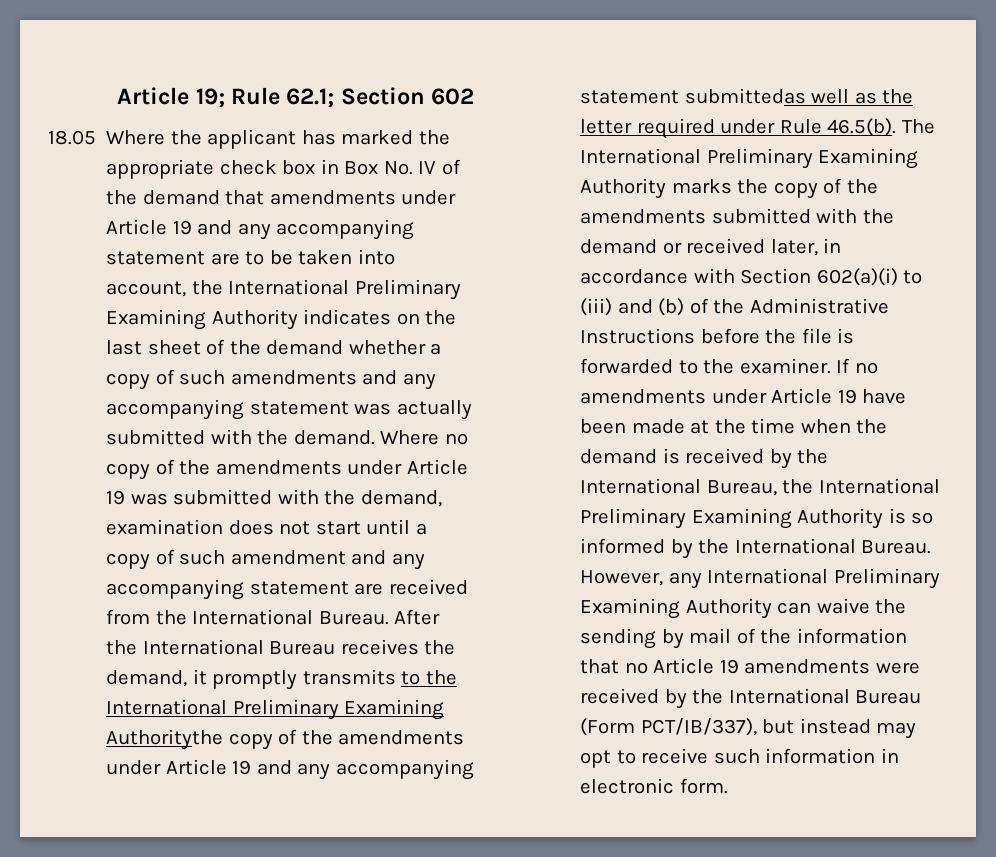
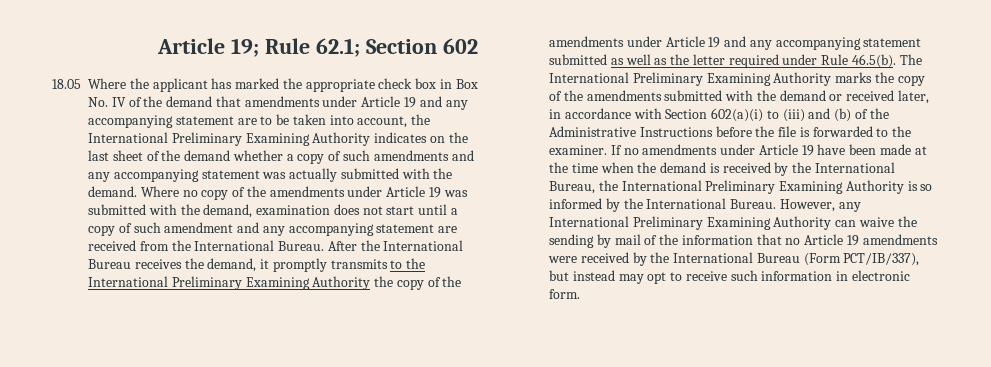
[106,729,224,750] Authoritythe -> [312,276,394,290] Authority the
[684,88,806,104] submittedas -> [549,54,624,65] submitted as

